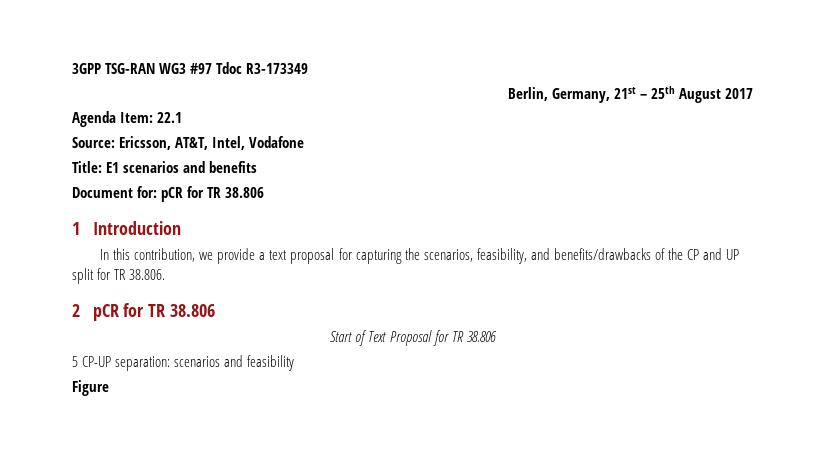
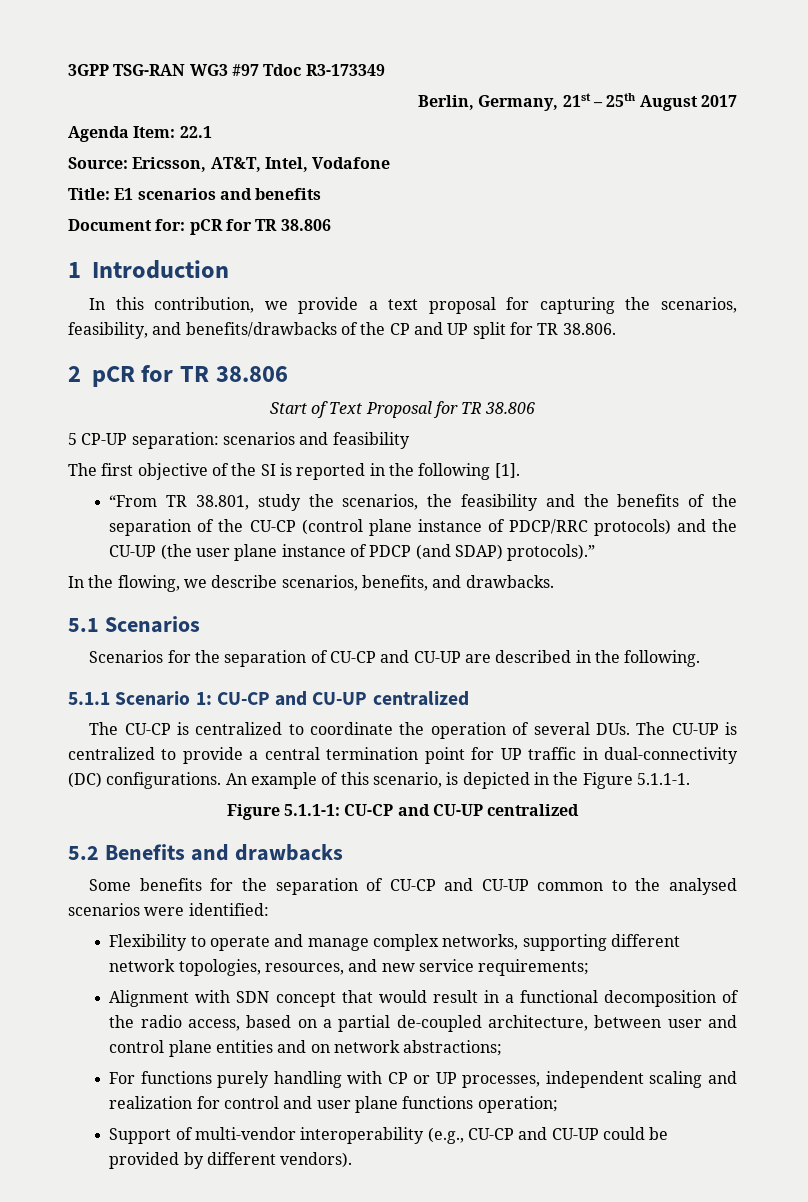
[72,380,109,396] Figure -> [68,463,520,480] [109,494,737,511] [109,519,737,536] [109,544,596,561] [68,575,554,592] [68,616,200,633] [89,650,701,667] [68,691,469,706] [89,722,738,739] [68,747,738,764] [68,772,690,789] [226,804,580,820] [68,844,343,861] [89,878,738,895] [68,903,269,916] [109,934,680,951] [109,959,590,976] [109,990,739,1007] [109,1015,738,1032] [109,1040,503,1057] [109,1071,737,1088] [109,1096,558,1113] [109,1127,669,1144] [109,1152,353,1169] The first objective of the SI is reported in the following [1]. // “From TR 38.801, study the scenarios, the feasibility and the benefits of the separation of the CU-CP (control plane instance of PDCP/RRC protocols) and the CU-UP (the user plane instance of PDCP (and SDAP) protocols).” // In the flowing, we describe scenarios, benefits, and drawbacks. // 5.1 Scenarios // Scenarios for the separation of CU-CP and CU-UP are described in the following. // 5.1.1 Scenario 1: CU-CP and CU-UP centralized // The CU-CP is centralized to coordinate the operation of several DUs. The CU-UP is centralized to provide a central termination point for UP traffic in dual-connectivity (DC) configurations. An example of this scenario, is depicted in the Figure 5.1.1-1. // Figure 5.1.1-1: CU-CP and CU-UP centralized // 5.2 Benefits and drawbacks // Some benefits for the separation of CU-CP and CU-UP common to the analysed scenarios were identified: // Flexibility to operate and manage complex networks, supporting different network topologies, resources, and new service requirements; // Alignment with SDN concept that would result in a functional decomposition of the radio access, based on a partial de-coupled architecture, between user and control plane entities and on network abstractions; // For functions purely handling with CP or UP processes, independent scaling and realization for control and user plane functions operation; // Support of multi-vendor interoperability (e.g., CU-CP and CU-UP could be provided by different vendors).

